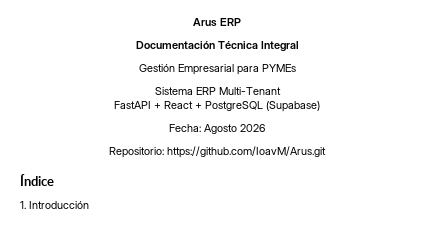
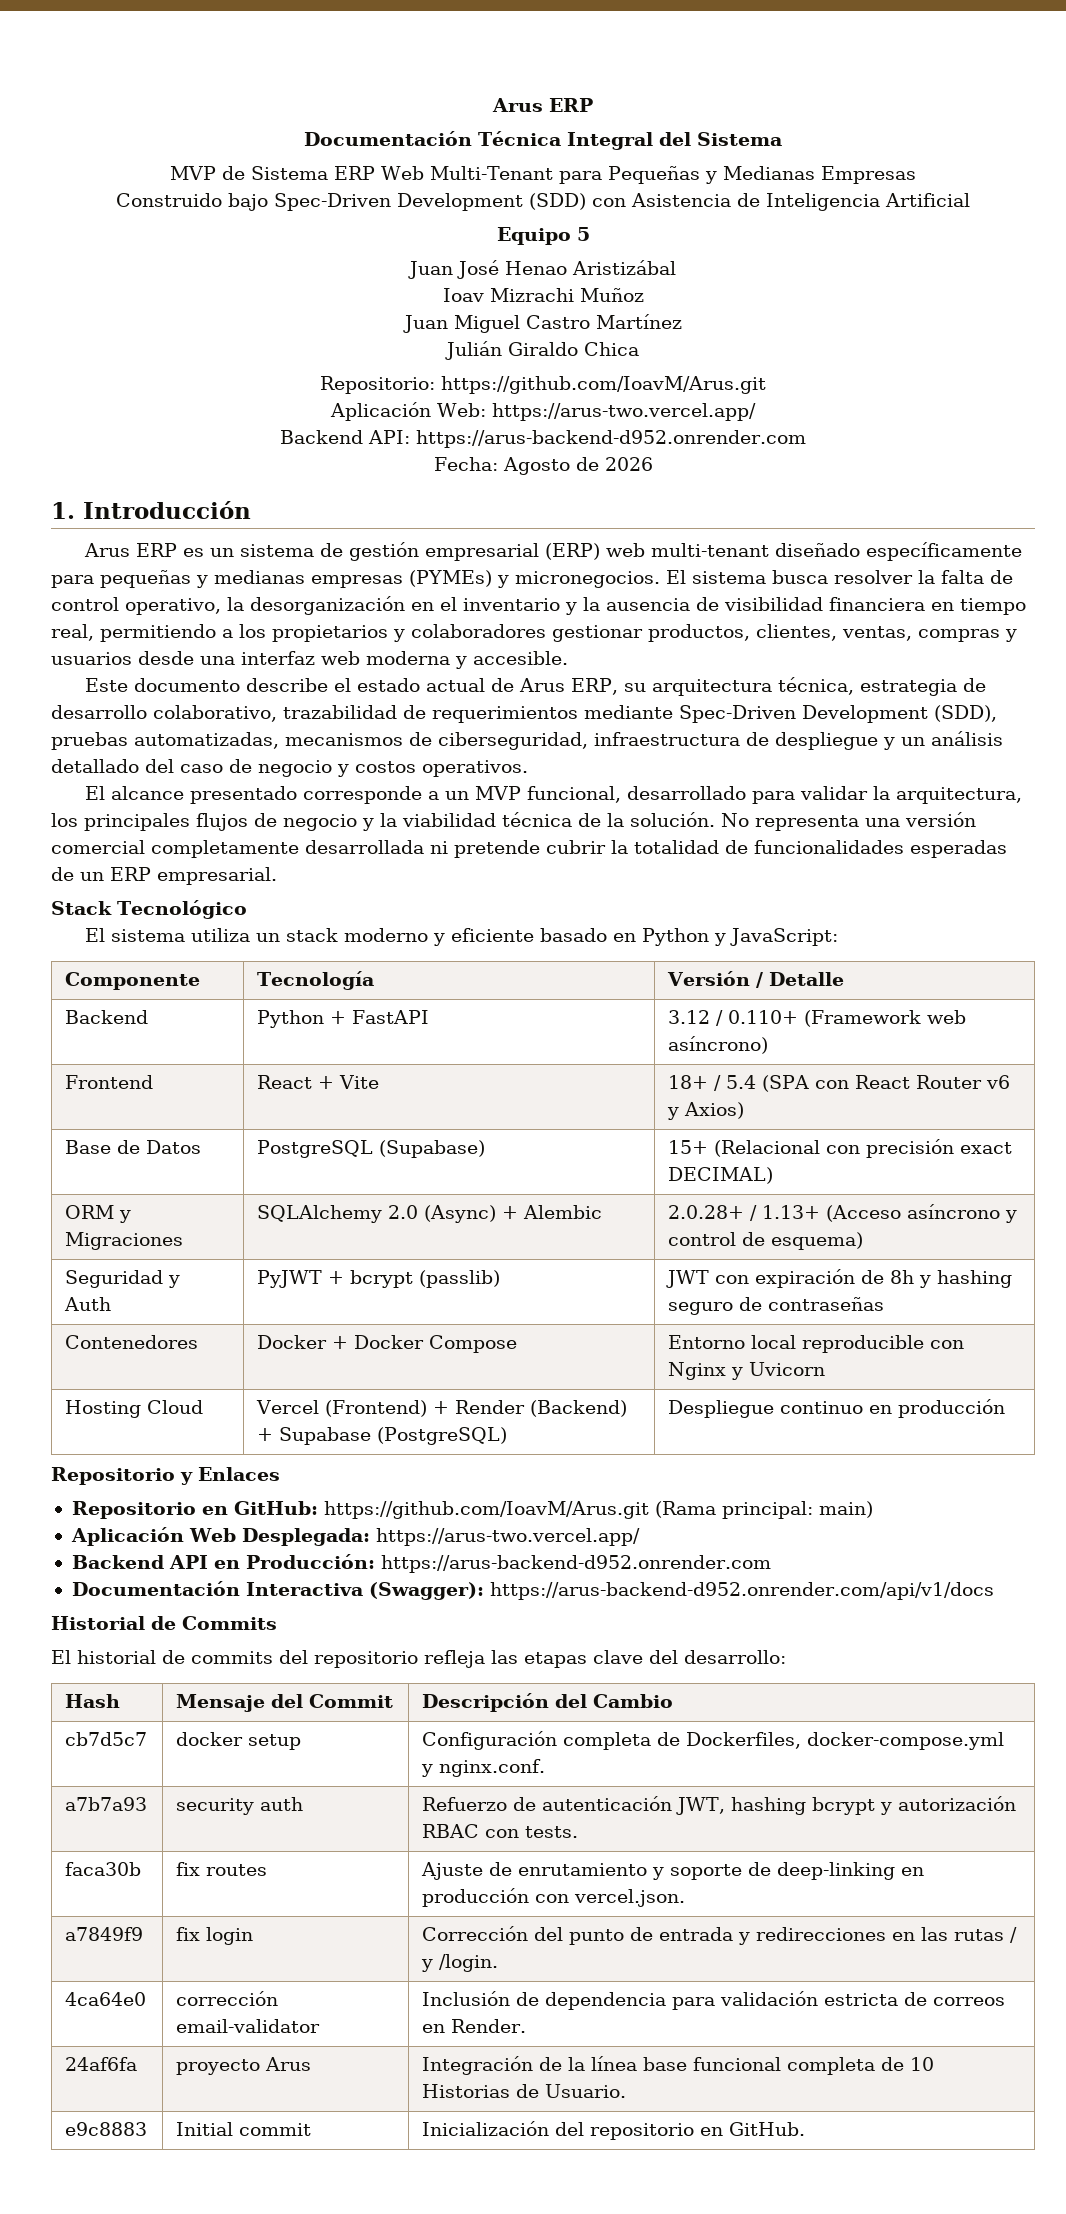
[138,64,296,75] // Gestión Empresarial para PYMEs // -> [658,132,782,146] [169,166,245,180] del Sistema // MVP de
(216, 91) none -> [380,166,424,180] Web
[114,101,320,112] [169,124,265,134] [109,146,326,158] [20,174,54,186] [20,201,89,209] // FastAPI + React + PostgreSQL (Supabase) // Fecha: Agosto 2026 // Repositorio: https://github.com/IoavM/Arus.git // Índice // 1. Introducción -> [559,166,917,184] [116,193,970,211] [496,227,590,245] [408,260,676,279] [442,288,644,302] [402,314,682,333] [445,341,639,360] [320,376,766,394] [330,402,756,421] [280,430,807,448] [433,457,653,475] [51,501,251,519] [84,542,1023,561] [51,570,1013,588] [51,596,1026,615] [51,624,1017,642] [51,651,568,669] [85,677,987,696] [51,705,997,723] [51,731,1003,750] [51,759,528,777] [85,786,1023,804] [51,812,976,831] [51,840,1007,858] [51,867,277,885] [51,900,247,919] [85,928,839,946] [65,972,201,990] [257,971,375,990] [667,971,845,988] [65,1010,149,1024] [257,1010,430,1028] [668,1010,967,1027] [668,1036,769,1054] [65,1075,154,1089] [257,1075,380,1089] [668,1075,1011,1092] [667,1102,745,1120] [65,1140,202,1154] [257,1140,486,1158] [668,1139,1013,1158] [668,1167,774,1184] [65,1205,132,1223] [65,1232,184,1250] [257,1205,603,1223] [668,1204,1018,1223] [668,1232,864,1250] [65,1270,181,1288] [64,1297,112,1311] [257,1270,501,1288] [666,1269,1013,1288] [668,1297,885,1315] [65,1335,199,1349] [257,1335,518,1353] [668,1335,965,1353] [668,1362,826,1380] [65,1400,204,1418] [256,1400,628,1417] [257,1427,508,1445] [668,1399,1006,1418] [51,1467,280,1485] [71,1501,873,1519] [70,1527,640,1546] [71,1554,771,1573] [71,1581,994,1600] [51,1616,277,1630] [51,1650,786,1668] [65,1694,121,1708] [176,1694,394,1712] [422,1693,674,1712] [65,1732,148,1746] [176,1732,302,1750] [422,1731,1005,1750] [421,1759,546,1777] [65,1797,148,1811] [176,1797,304,1815] [422,1796,1017,1815] [422,1824,579,1838] [65,1862,142,1876] [176,1862,268,1876] [421,1862,925,1880] [422,1888,686,1907] [65,1927,144,1941] [176,1927,254,1945] [422,1926,1018,1945] [421,1954,499,1972] [65,1992,147,2006] [176,1991,279,2006] [176,2019,321,2033] [422,1991,1006,2010] [422,2019,527,2033] [65,2057,138,2071] [176,2057,312,2075] [422,2056,935,2075] [422,2084,627,2098] [65,2122,148,2136] [176,2122,312,2136] [422,2121,806,2140] para Pequeñas y Medianas Empresas // Construido bajo Spec-Driven Development (SDD) con Asistencia de Inteligencia Artificial // Equipo 5 // Juan José Henao Aristizábal // Ioav Mizrachi Muñoz // Juan Miguel Castro Martínez // Julián Giraldo Chica // Repositorio: https://github.com/IoavM/Arus.git // Aplicación Web: https://arus-two.vercel.app/ // Backend API: https://arus-backend-d952.onrender.com // Fecha: Agosto de 2026 // 1. Introducción // Arus ERP es un sistema de gestión empresarial (ERP) web multi-tenant diseñado específicamente para pequeñas y medianas empresas (PYMEs) y micronegocios. El sistema busca resolver la falta de control operativo, la desorganización en el inventario y la ausencia de visibilidad financiera en tiempo real, permitiendo a los propietarios y colaboradores gestionar productos, clientes, ventas, compras y usuarios desde una interfaz web moderna y accesible. // Este documento describe el estado actual de Arus ERP, su arquitectura técnica, estrategia de desarrollo colaborativo, trazabilidad de requerimientos mediante Spec-Driven Development (SDD), pruebas automatizadas, mecanismos de ciberseguridad, infraestructura de despliegue y un análisis detallado del caso de negocio y costos operativos. // El alcance presentado corresponde a un MVP funcional, desarrollado para validar la arquitectura, los principales flujos de negocio y la viabilidad técnica de la solución. No representa una versión comercial completamente desarrollada ni pretende cubrir la totalidad de funcionalidades esperadas de un ERP empresarial. // Stack Tecnológico // El sistema utiliza un stack moderno y eficiente basado en Python y JavaScript: // Componente | Tecnología | Versión / Detalle // Backend | Python + FastAPI | 3.12 / 0.110+ (Framework web asíncrono) // Frontend | React + Vite | 18+ / 5.4 (SPA con React Router v6 y Axios) // Base de Datos | PostgreSQL (Supabase) | 15+ (Relacional con precisión exact DECIMAL) // ORM y Migraciones | SQLAlchemy 2.0 (Async) + Alembic | 2.0.28+ / 1.13+ (Acceso asíncrono y control de esquema) // Seguridad y Auth | PyJWT + bcrypt (passlib) | JWT con expiración de 8h y hashing seguro de contraseñas // Contenedores | Docker + Docker Compose | Entorno local reproducible con Nginx y Uvicorn // Hosting Cloud | Vercel (Frontend) + Render (Backend) + Supabase (PostgreSQL) | Despliegue continuo en producción // Repositorio y Enlaces // Repositorio en GitHub: https://github.com/IoavM/Arus.git (Rama principal: main) // Aplicación Web Desplegada: https://arus-two.vercel.app/ // Backend API en Producción: https://arus-backend-d952.onrender.com // Documentación Interactiva (Swagger): https://arus-backend-d952.onrender.com/api/v1/docs // Historial de Commits // El historial de commits del repositorio refleja las etapas clave del desarrollo: // Hash | Mensaje del Commit | Descripción del Cambio // cb7d5c7 | docker setup | Configuración completa de Dockerfiles, docker-compose.yml y nginx.conf. // a7b7a93 | security auth | Refuerzo de autenticación JWT, hashing bcrypt y autorización RBAC con tests. // faca30b | fix routes | Ajuste de enrutamiento y soporte de deep-linking en producción con vercel.json. // a7849f9 | fix login | Corrección del punto de entrada y redirecciones en las rutas / y /login. // 4ca64e0 | corrección email-validator | Inclusión de dependencia para validación estricta de correos en Render. // 24af6fa | proyecto Arus | Integración de la línea base funcional completa de 10 Historias de Usuario. // e9c8883 | Initial commit | Inicialización del repositorio en GitHub.

